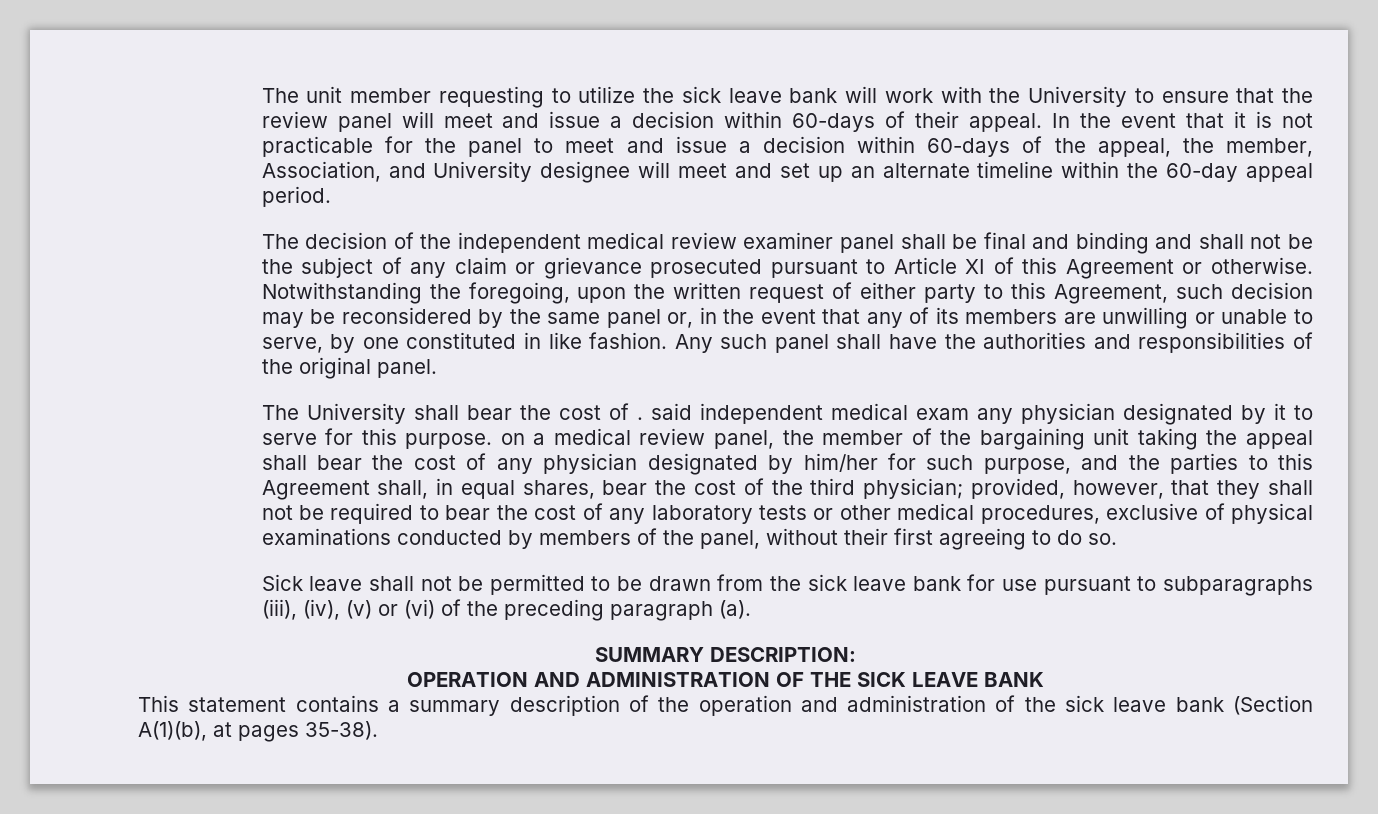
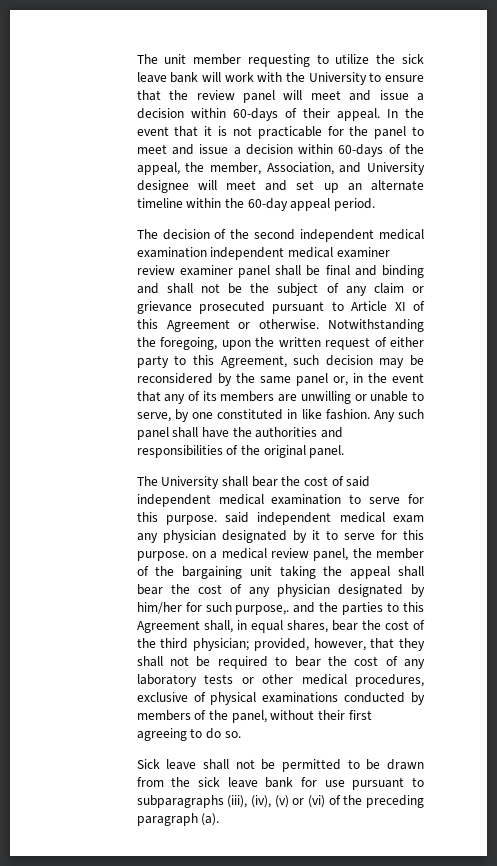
[457,232,665,253] independent medical -> [254,229,424,242] [136,247,390,260] second independent medical examination independent medical examiner
[636,417,643,420] . -> [346,476,371,487] [136,494,424,507] [136,512,217,525] said independent medical examination to serve for this purpose.
[983,458,1071,474] purpose, -> [235,605,290,615] purpose,.
[595,647,856,662] [407,672,1044,687] [138,695,1313,716] [138,721,378,742] // SUMMARY DESCRIPTION: // OPERATION AND ADMINISTRATION OF THE SICK LEAVE BANK // This statement contains a summary description of the operation and administration of the sick leave bank (Section A(1)(b), at pages 35-38). -> (220, 819) none

